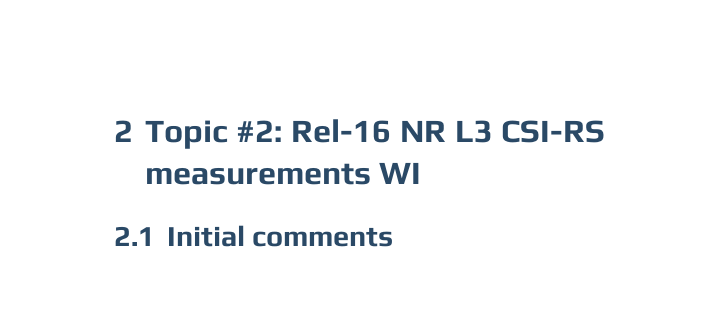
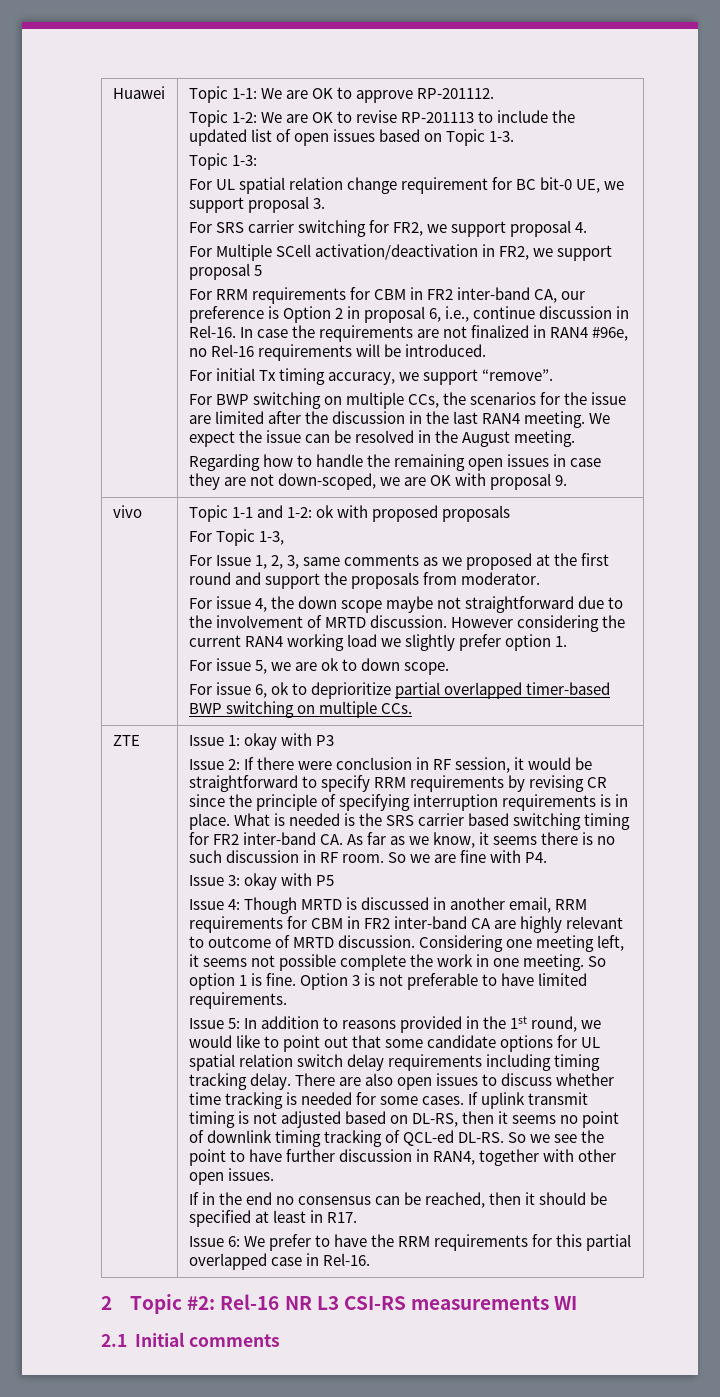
(114, 131) none -> [112,86,165,99] [188,86,494,103] [188,110,576,127] [188,129,514,146] [188,153,257,170] [188,177,625,194] [188,196,325,213] [188,220,588,237] [188,244,612,261] [188,263,262,280] [188,287,586,304] [188,306,630,323] [188,325,629,342] [188,344,486,361] [188,368,553,385] [188,392,627,409] [188,411,611,428] [188,430,576,447] [188,454,602,471] [188,473,568,490] [112,505,142,518] [188,505,510,522] [188,529,284,546] [188,553,610,570] [188,572,540,589] [188,596,624,613] [188,615,625,632] [188,634,567,651] [188,658,449,675] [188,682,610,699] [188,701,412,718] [112,735,140,746] [188,733,334,750] [188,757,593,773] [188,775,607,792] [188,794,628,811] [188,813,631,830] [188,832,616,848] [188,850,548,863] [188,873,334,890] [188,897,588,914] [188,916,624,933] [188,935,624,952] [188,954,607,971] [188,973,588,990] [188,992,287,1009] [188,1016,602,1033] [188,1035,601,1052] [188,1054,600,1071] [188,1073,615,1090] [188,1092,589,1109] [188,1111,620,1128] [188,1130,605,1147] [188,1149,617,1166] [188,1168,274,1185] [188,1192,608,1208] [188,1210,357,1227] [188,1234,632,1251] [188,1253,370,1270] Huawei | Topic 1-1: We are OK to approve RP-201112. // Topic 1-2: We are OK to revise RP-201113 to include the updated list of open issues based on Topic 1-3. // Topic 1-3: // For UL spatial relation change requirement for BC bit-0 UE, we support proposal 3. // For SRS carrier switching for FR2, we support proposal 4. // For Multiple SCell activation/deactivation in FR2, we support proposal 5 // For RRM requirements for CBM in FR2 inter-band CA, our preference is Option 2 in proposal 6, i.e., continue discussion in Rel-16. In case the requirements are not finalized in RAN4 #96e, no Rel-16 requirements will be introduced. // For initial Tx timing accuracy, we support “remove”. // For BWP switching on multiple CCs, the scenarios for the issue are limited after the discussion in the last RAN4 meeting. We expect the issue can be resolved in the August meeting. // Regarding how to handle the remaining open issues in case they are not down-scoped, we are OK with proposal 9. // vivo | Topic 1-1 and 1-2: ok with proposed proposals // For Topic 1-3, // For Issue 1, 2, 3, same comments as we proposed at the first round and support the proposals from moderator. // For issue 4, the down scope maybe not straightforward due to the involvement of MRTD discussion. However considering the current RAN4 working load we slightly prefer option 1. // For issue 5, we are ok to down scope. // For issue 6, ok to deprioritize partial overlapped timer-based BWP switching on multiple CCs. // ZTE | Issue 1: okay with P3 // Issue 2: If there were conclusion in RF session, it would be straightforward to specify RRM requirements by revising CR since the principle of specifying interruption requirements is in place. What is needed is the SRS carrier based switching timing for FR2 inter-band CA. As far as we know, it seems there is no such discussion in RF room. So we are fine with P4. // Issue 3: okay with P5 // Issue 4: Though MRTD is discussed in another email, RRM requirements for CBM in FR2 inter-band CA are highly relevant to outcome of MRTD discussion. Considering one meeting left, it seems not possible complete the work in one meeting. So option 1 is fine. Option 3 is not preferable to have limited requirements. // Issue 5: In addition to reasons provided in the 1st round, we would like to point out that some candidate options for UL spatial relation switch delay requirements including timing tracking delay. There are also open issues to discuss whether time tracking is needed for some cases. If uplink transmit timing is not adjusted based on DL-RS, then it seems no point of downlink timing tracking of QCL-ed DL-RS. So we see the point to have further discussion in RAN4, together with other open issues. // If in the end no consensus can be reached, then it should be specified at least in R17. // Issue 6: We prefer to have the RRM requirements for this partial overlapped case in Rel-16. //

